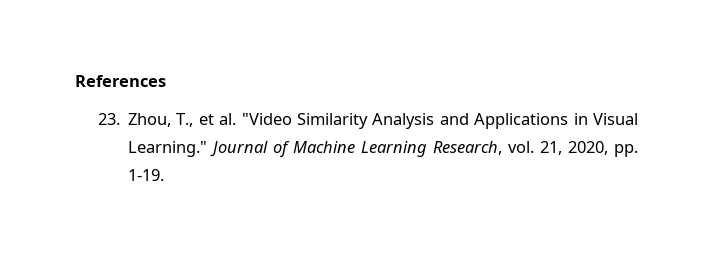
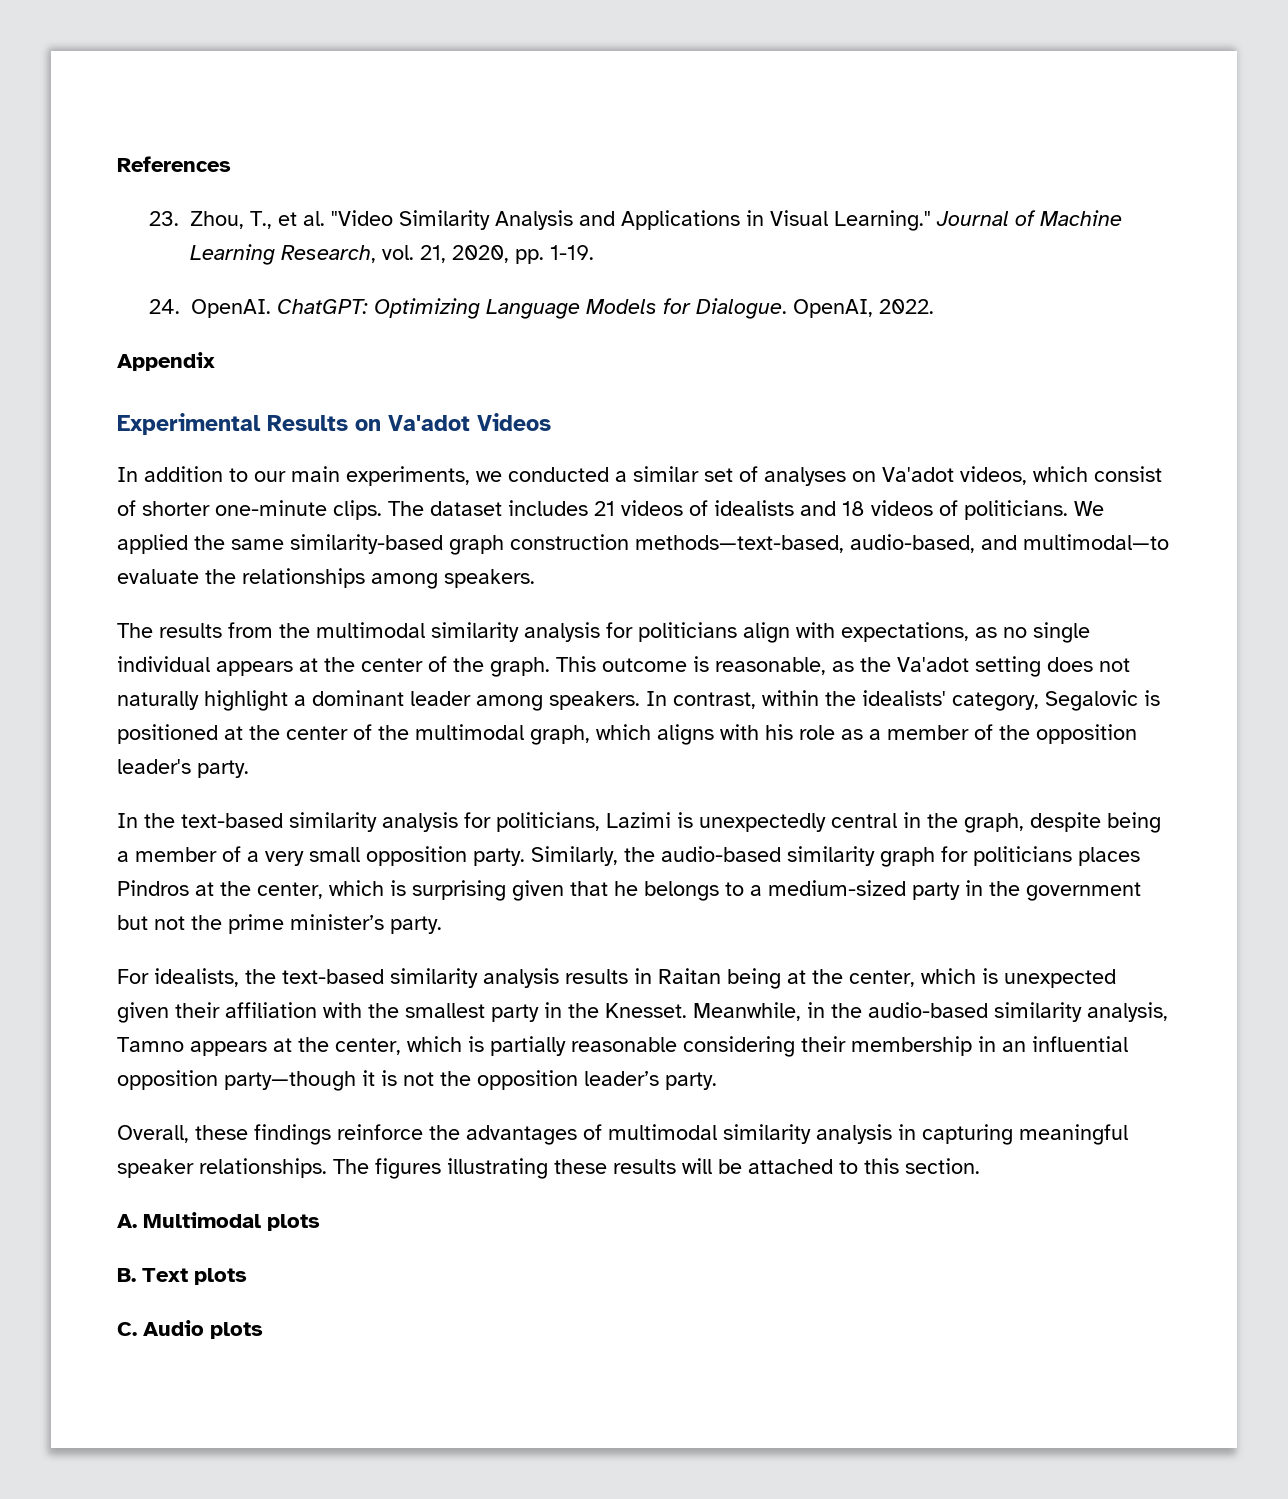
(164, 175) none -> [148,298,934,319] [117,352,215,371] [117,413,551,435] [117,466,1162,486] [117,500,1104,520] [117,534,1169,555] [117,568,535,589] [117,622,1090,643] [117,656,1130,677] [117,690,1160,711] [117,724,1137,745] [117,759,249,778] [117,812,1161,833] [117,846,1140,867] [117,880,1141,901] [117,914,442,934] [117,968,1116,989] [117,1002,1168,1023] [117,1036,1128,1057] [117,1070,717,1091] [117,1124,1128,1145] [117,1158,980,1179] [117,1212,320,1231] [117,1268,247,1285] [117,1320,263,1339] // 24. OpenAI. ChatGPT: Optimizing Language Models for Dialogue. OpenAI, 2022. // Appendix // Experimental Results on Va'adot Videos // In addition to our main experiments, we conducted a similar set of analyses on Va'adot videos, which consist of shorter one-minute clips. The dataset includes 21 videos of idealists and 18 videos of politicians. We applied the same similarity-based graph construction methods—text-based, audio-based, and multimodal—to evaluate the relationships among speakers. // The results from the multimodal similarity analysis for politicians align with expectations, as no single individual appears at the center of the graph. This outcome is reasonable, as the Va'adot setting does not naturally highlight a dominant leader among speakers. In contrast, within the idealists' category, Segalovic is positioned at the center of the multimodal graph, which aligns with his role as a member of the opposition leader's party. // In the text-based similarity analysis for politicians, Lazimi is unexpectedly central in the graph, despite being a member of a very small opposition party. Similarly, the audio-based similarity graph for politicians places Pindros at the center, which is surprising given that he belongs to a medium-sized party in the government but not the prime minister’s party. // For idealists, the text-based similarity analysis results in Raitan being at the center, which is unexpected given their affiliation with the smallest party in the Knesset. Meanwhile, in the audio-based similarity analysis, Tamno appears at the center, which is partially reasonable considering their membership in an influential opposition party—though it is not the opposition leader’s party. // Overall, these findings reinforce the advantages of multimodal similarity analysis in capturing meaningful speaker relationships. The figures illustrating these results will be attached to this section. // A. Multimodal plots // B. Text plots // C. Audio plots

